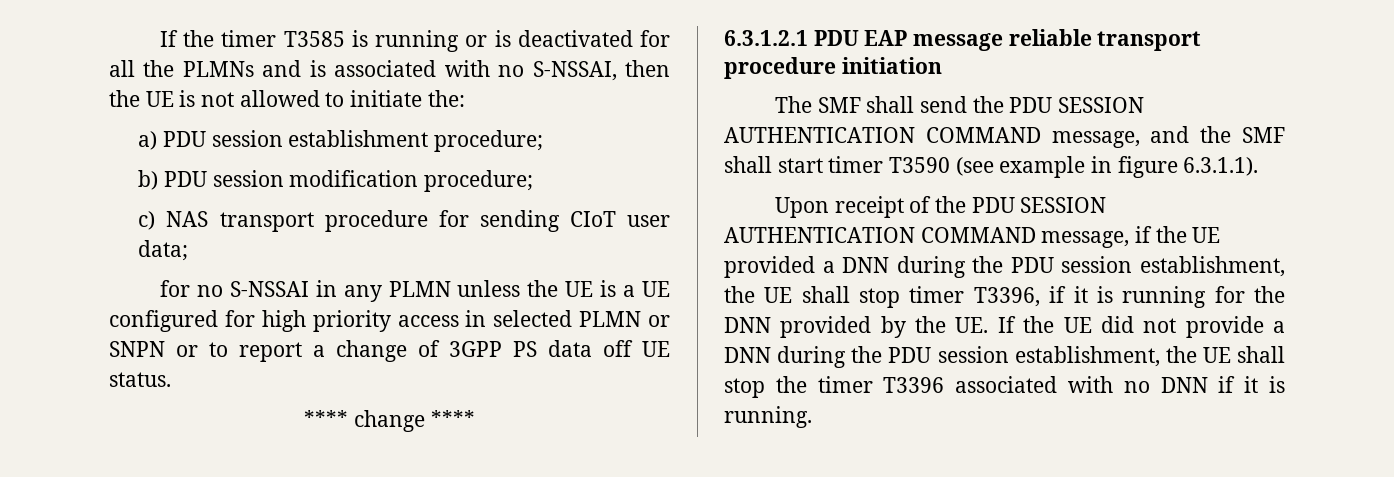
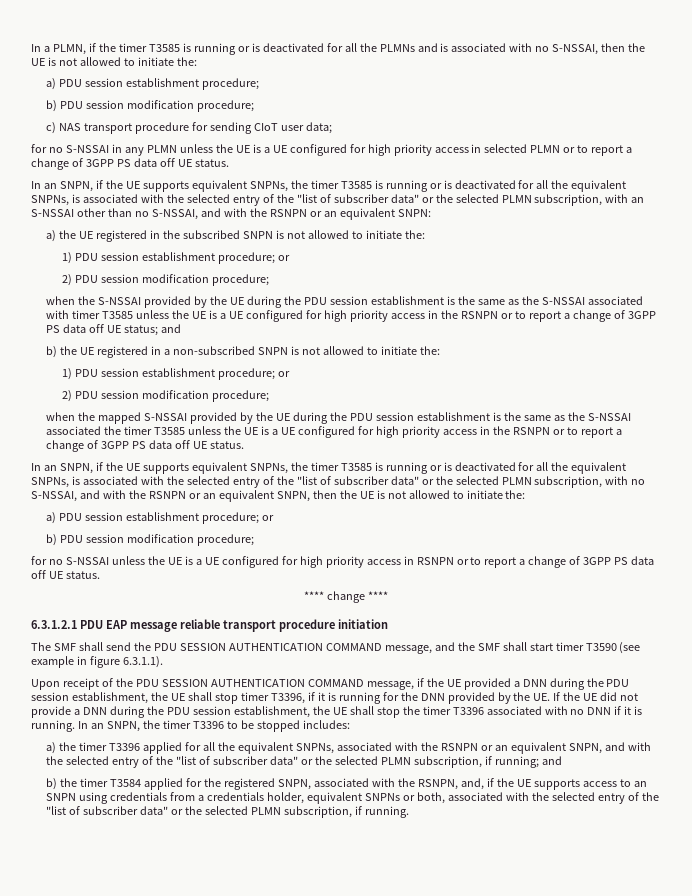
[159,30,178,47] If -> [31,43,96,55] In a PLMN, if
[109,341,165,357] SNPN -> [577,145,633,156] [31,158,229,170] [31,180,627,192] [31,194,645,206] [31,208,431,220] [46,230,426,242] [61,252,290,264] [61,274,269,286] [46,296,643,308] [46,310,656,322] [46,324,182,336] [46,346,441,358] [61,368,290,380] [61,390,269,402] [46,412,631,424] [46,426,622,438] [46,440,245,452] [31,462,627,474] [31,476,646,488] [31,490,526,502] [46,512,275,524] [46,534,255,546] [31,556,454,568] to report a change of 3GPP PS data off UE status. // In an SNPN, if the UE supports equivalent SNPNs, the timer T3585 is running or is deactivated for all the equivalent SNPNs, is associated with the selected entry of the "list of subscriber data" or the selected PLMN subscription, with an S-NSSAI other than no S-NSSAI, and with the RSNPN or an equivalent SNPN: // a) the UE registered in the subscribed SNPN is not allowed to initiate the: // 1) PDU session establishment procedure; or // 2) PDU session modification procedure; // when the S-NSSAI provided by the UE during the PDU session establishment is the same as the S-NSSAI associated with timer T3585 unless the UE is a UE configured for high priority access in the RSNPN or to report a change of 3GPP PS data off UE status; and // b) the UE registered in a non-subscribed SNPN is not allowed to initiate the: // 1) PDU session establishment procedure; or // 2) PDU session modification procedure; // when the mapped S-NSSAI provided by the UE during the PDU session establishment is the same as the S-NSSAI associated the timer T3585 unless the UE is a UE configured for high priority access in the RSNPN or to report a change of 3GPP PS data off UE status. // In an SNPN, if the UE supports equivalent SNPNs, the timer T3585 is running or is deactivated for all the equivalent SNPNs, is associated with the selected entry of the "list of subscriber data" or the selected PLMN subscription, with no S-NSSAI, and with the RSNPN or an equivalent SNPN, then the UE is not allowed to initiate the: // a) PDU session establishment procedure; or // b) PDU session modification procedure; // for no S-NSSAI unless the UE is a UE configured for high priority access in RSNPN
(812, 417) none -> [77,720,350,732] [46,742,651,754] [46,756,562,768] [46,778,647,790] [46,792,659,804] [46,806,410,818] In an SNPN, the timer T3396 to be stopped includes: // a) the timer T3396 applied for all the equivalent SNPNs, associated with the RSNPN or an equivalent SNPN, and with the selected entry of the "list of subscriber data" or the selected PLMN subscription, if running; and // b) the timer T3584 applied for the registered SNPN, associated with the RSNPN, and, if the UE supports access to an SNPN using credentials from a credentials holder, equivalent SNPNs or both, associated with the selected entry of the "list of subscriber data" or the selected PLMN subscription, if running.

